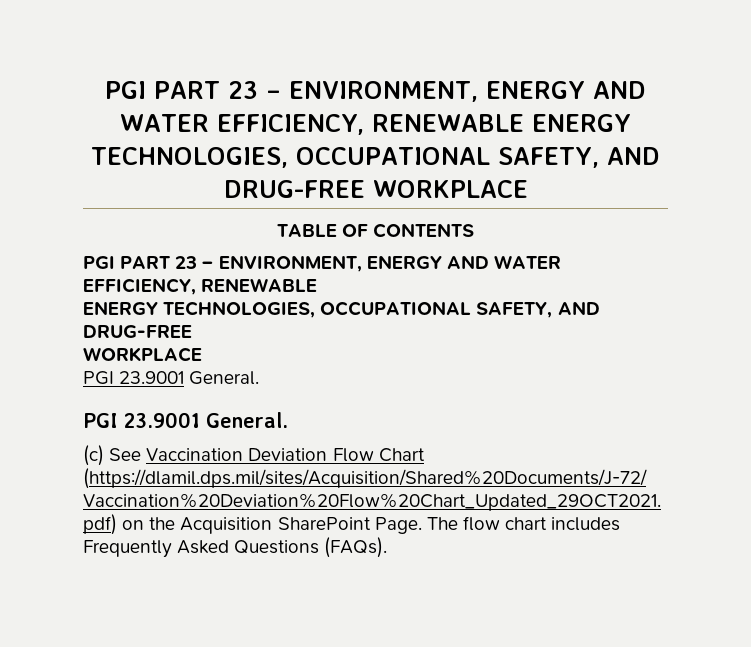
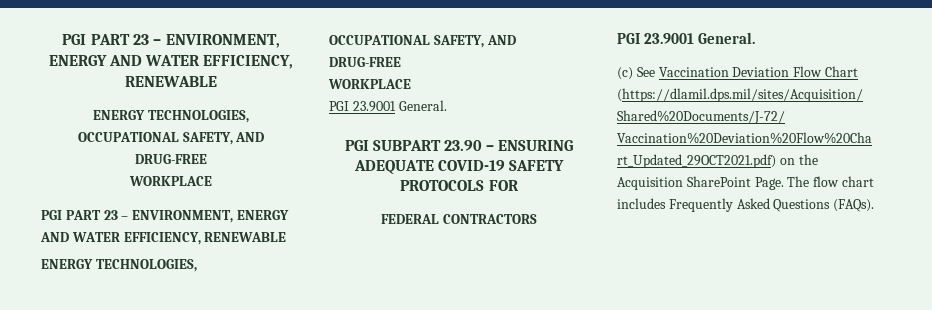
[532,114,632,132] [91,147,660,168] [223,180,528,198] [276,223,475,238] ENERGY TECHNOLOGIES, OCCUPATIONAL SAFETY, AND DRUG-FREE WORKPLACE // TABLE OF CONTENTS -> [93,110,249,123] [77,132,265,145] [135,154,207,164] [129,176,212,186] // ENERGY TECHNOLOGIES, OCCUPATIONAL SAFETY, AND DRUG-FREE // WORKPLACE
(260, 378) none -> [344,140,574,151] [353,160,565,174] [400,180,519,191] [381,214,537,224] // PGI SUBPART 23.90 – ENSURING ADEQUATE COVID-19 SAFETY PROTOCOLS FOR // FEDERAL CONTRACTORS

